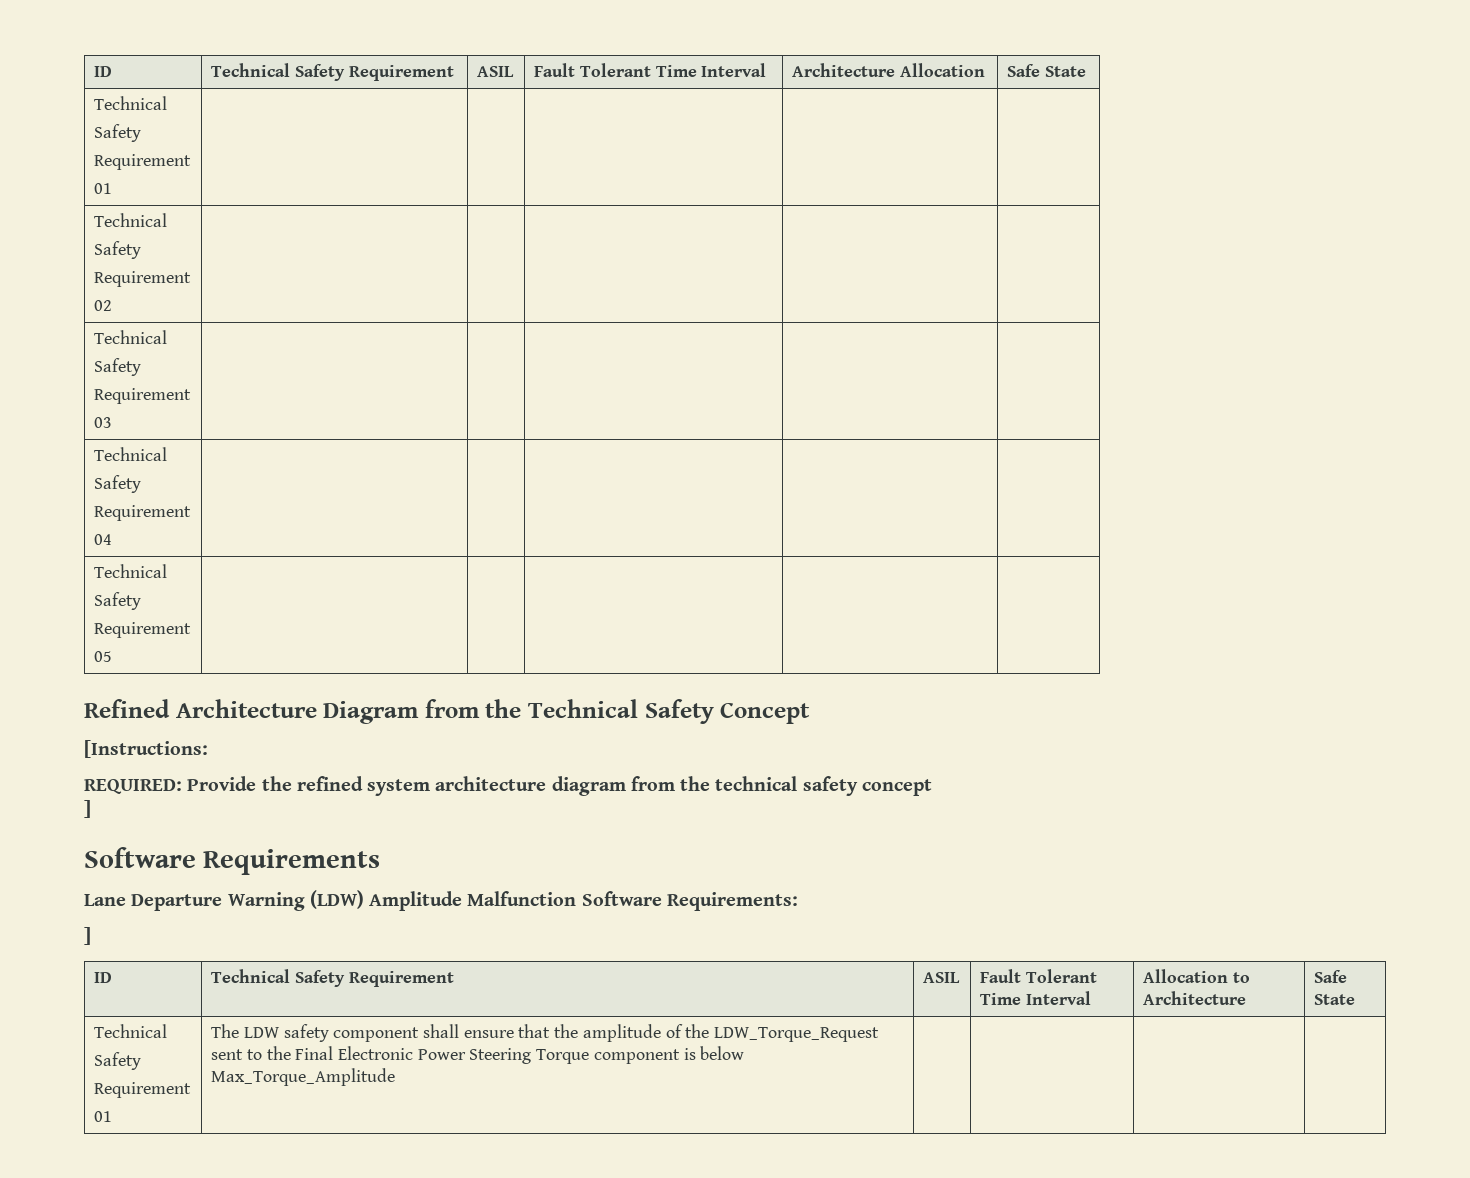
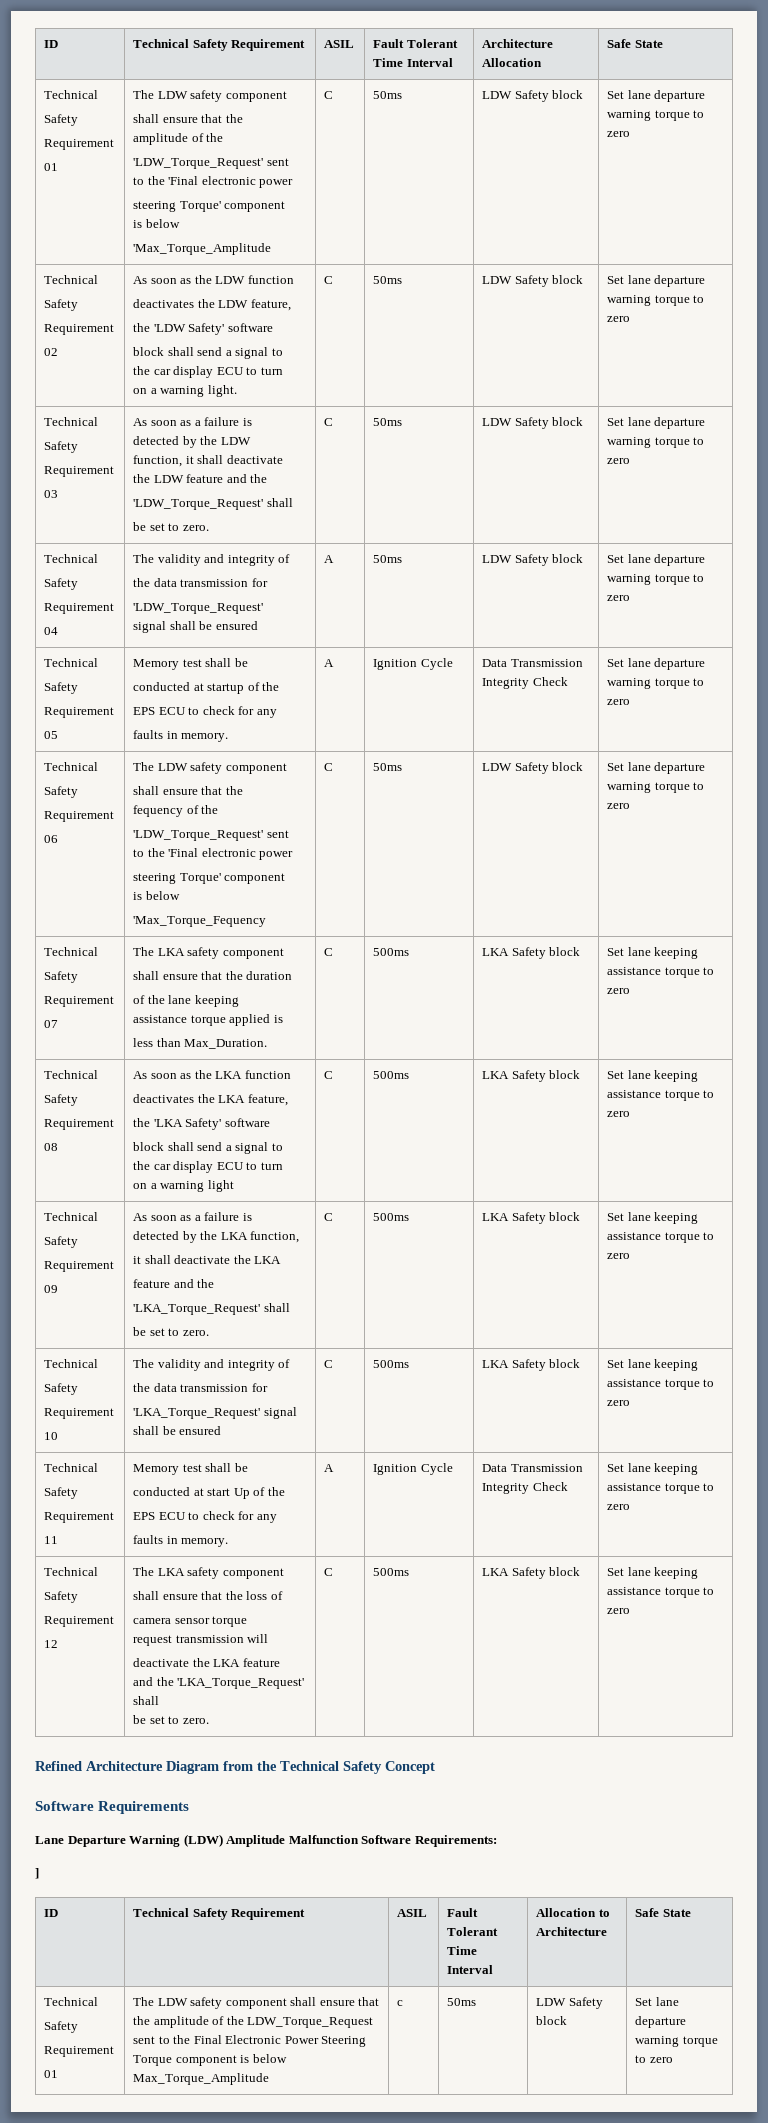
[94,213,168,227] [94,241,142,259] [94,271,192,287] [94,300,113,311] [94,330,168,344] [94,358,142,376] [94,388,192,404] [94,417,113,428] [94,447,168,461] [94,475,142,493] [94,505,192,521] [94,534,113,545] [94,564,168,578] [94,592,142,610] [94,622,192,638] [94,651,113,662] | | | | // Technical // Safety // Requirement // 02 | | | | | // Technical // Safety // Requirement // 03 | | | | | // Technical // Safety // Requirement // 04 | | | | | // Technical // Safety // Requirement // 05 | | | | | -> [133,90,287,102] [133,114,243,123] [133,133,224,145] [133,158,289,169] [133,176,294,188] [133,201,286,212] [133,219,180,228] [133,243,272,255] [324,91,334,99] [373,91,403,99] [482,90,584,102] [607,90,706,102] [607,110,705,121] [607,131,631,137] [44,275,99,284] [44,299,79,311] [44,324,115,335] [44,348,59,356] [133,275,294,284] [133,299,291,311] [133,323,273,335] [133,347,283,359] [133,366,283,378] [133,385,237,397] [324,276,334,284] [373,276,403,284] [482,275,584,287] [607,275,706,287] [607,295,705,306] [607,316,631,322] [44,417,99,426] [44,441,79,453] [44,466,115,477] [44,490,59,498] [133,417,252,426] [133,436,251,448] [133,455,283,467] [133,474,268,483] [133,498,293,510] [133,522,209,531] [324,418,334,426] [373,418,403,426] [482,417,584,429] [607,417,706,429] [607,437,705,448] [607,458,631,464] [44,554,99,563] [44,578,79,590] [44,603,115,614] [44,627,59,635] [133,554,291,566] [133,578,268,587] [133,603,264,614] [133,621,258,633] [324,555,335,563] [373,555,403,563] [482,554,584,566] [607,554,706,566] [607,574,705,585] [607,595,631,601] [44,658,99,667] [44,682,79,694] [44,707,115,718] [44,731,59,739] [133,658,248,670] [133,682,280,694] [133,706,277,718] [133,730,229,742] [324,659,335,667] [373,658,453,670] [482,659,583,667] [482,677,568,689] [607,658,706,670] [607,678,705,689] [607,699,631,705] [44,762,99,771] [44,786,79,798] [44,811,115,822] [44,835,59,843] [133,762,287,774] [133,786,243,795] [133,805,219,817] [133,830,289,841] [133,848,294,860] [133,873,286,884] [133,891,180,900] [133,916,267,927] [324,763,334,771] [373,763,403,771] [482,762,584,774] [607,762,706,774] [607,782,705,793] [607,803,631,809] [44,947,99,956] [44,971,79,983] [44,996,115,1007] [44,1020,59,1028] [133,947,284,959] [133,971,293,980] [133,995,239,1007] [133,1014,283,1026] [133,1038,268,1049] [324,948,334,956] [373,948,410,956] [482,947,581,959] [607,947,699,959] [607,967,715,978] [607,988,631,994] [44,1070,99,1079] [44,1094,79,1106] [44,1119,115,1130] [44,1143,59,1151] [133,1070,291,1079] [133,1094,288,1106] [133,1118,270,1130] [133,1142,283,1154] [133,1161,283,1173] [133,1180,234,1192] [324,1071,334,1079] [373,1071,410,1079] [482,1070,581,1082] [607,1070,699,1082] [607,1090,715,1101] [607,1111,631,1117] [44,1212,99,1221] [44,1236,79,1248] [44,1261,115,1272] [44,1285,59,1293] [133,1212,252,1221] [133,1231,300,1243] [133,1255,282,1264] [133,1279,215,1288] [133,1303,290,1315] [133,1327,209,1336] [324,1213,334,1221] [373,1213,410,1221] [482,1212,581,1224] [607,1212,699,1224] [607,1232,715,1243] [607,1253,631,1259] [44,1359,99,1368] [44,1383,79,1395] [44,1408,115,1419] [44,1432,59,1440] [133,1359,291,1371] [133,1383,268,1392] [133,1407,297,1419] [133,1426,222,1435] [324,1360,334,1368] [373,1360,410,1368] [482,1359,581,1371] [607,1359,699,1371] [607,1379,715,1390] [607,1400,631,1406] [44,1463,99,1472] [44,1487,79,1499] [44,1512,115,1523] [44,1536,59,1544] [133,1463,248,1475] [133,1487,285,1499] [133,1511,277,1523] [133,1535,229,1547] [324,1464,335,1472] [373,1463,453,1475] [482,1464,583,1472] [482,1482,568,1494] [607,1463,699,1475] [607,1483,715,1494] [607,1504,631,1510] [44,1567,99,1576] [44,1591,79,1603] [44,1616,115,1627] [44,1640,59,1648] [133,1567,284,1579] [133,1591,283,1600] [133,1616,248,1627] [133,1634,269,1646] [133,1658,280,1667] [133,1677,305,1689] [133,1696,160,1705] [133,1715,209,1724] [324,1568,334,1576] [373,1568,410,1576] [482,1567,581,1579] [607,1567,699,1579] [607,1587,715,1598] [607,1608,631,1614] The LDW safety component // shall ensure that the // amplitude of the // 'LDW_Torque_Request' sent // to the 'Final electronic power // steering Torque' component // is below // 'Max_Torque_Amplitude | C | 50ms | LDW Safety block | Set lane departure warning torque to zero // Technical // Safety // Requirement // 02 | As soon as the LDW function // deactivates the LDW feature, // the 'LDW Safety' software // block shall send a signal to // the car display ECU to turn // on a warning light. | C | 50ms | LDW Safety block | Set lane departure warning torque to zero // Technical // Safety // Requirement // 03 | As soon as a failure is // detected by the LDW // function, it shall deactivate // the LDW feature and the // 'LDW_Torque_Request' shall // be set to zero. | C | 50ms | LDW Safety block | Set lane departure warning torque to zero // Technical // Safety // Requirement // 04 | The validity and integrity of // the data transmission for // 'LDW_Torque_Request' // signal shall be ensured | A | 50ms | LDW Safety block | Set lane departure warning torque to zero // Technical // Safety // Requirement // 05 | Memory test shall be // conducted at startup of the // EPS ECU to check for any // faults in memory. | A | Ignition Cycle | Data Transmission Integrity Check | Set lane departure warning torque to zero // Technical // Safety // Requirement // 06 | The LDW safety component // shall ensure that the // fequency of the // 'LDW_Torque_Request' sent // to the 'Final electronic power // steering Torque' component // is below // 'Max_Torque_Fequency | C | 50ms | LDW Safety block | Set lane departure warning torque to zero // Technical // Safety // Requirement // 07 | The LKA safety component // shall ensure that the duration // of the lane keeping // assistance torque applied is // less than Max_Duration. | C | 500ms | LKA Safety block | Set lane keeping assistance torque to zero // Technical // Safety // Requirement // 08 | As soon as the LKA function // deactivates the LKA feature, // the 'LKA Safety' software // block shall send a signal to // the car display ECU to turn // on a warning light | C | 500ms | LKA Safety block | Set lane keeping assistance torque to zero // Technical // Safety // Requirement // 09 | As soon as a failure is // detected by the LKA function, // it shall deactivate the LKA // feature and the // 'LKA_Torque_Request' shall // be set to zero. | C | 500ms | LKA Safety block | Set lane keeping assistance torque to zero // Technical // Safety // Requirement // 10 | The validity and integrity of // the data transmission for // 'LKA_Torque_Request' signal shall be ensured | C | 500ms | LKA Safety block | Set lane keeping assistance torque to zero // Technical // Safety // Requirement // 11 | Memory test shall be // conducted at start Up of the // EPS ECU to check for any // faults in memory. | A | Ignition Cycle | Data Transmission Integrity Check | Set lane keeping assistance torque to zero // Technical // Safety // Requirement // 12 | The LKA safety component // shall ensure that the loss of // camera sensor torque // request transmission will // deactivate the LKA feature // and the 'LKA_Torque_Request' shall // be set to zero. | C | 500ms | LKA Safety block | Set lane keeping assistance torque to zero
[84,740,208,758] [84,776,932,796] [84,800,91,818] // [Instructions: // REQUIRED: Provide the refined system architecture diagram from the technical safety concept // ] -> (435, 1767) none
(396, 1077) | | | -> [397,2000,404,2006] [447,1998,477,2006] [536,1997,603,2009] [536,2016,568,2025] [635,1997,679,2006] [635,2016,687,2028] [635,2036,718,2047] [635,2055,673,2063] c | 50ms | LDW Safety block | Set lane departure warning torque to zero

